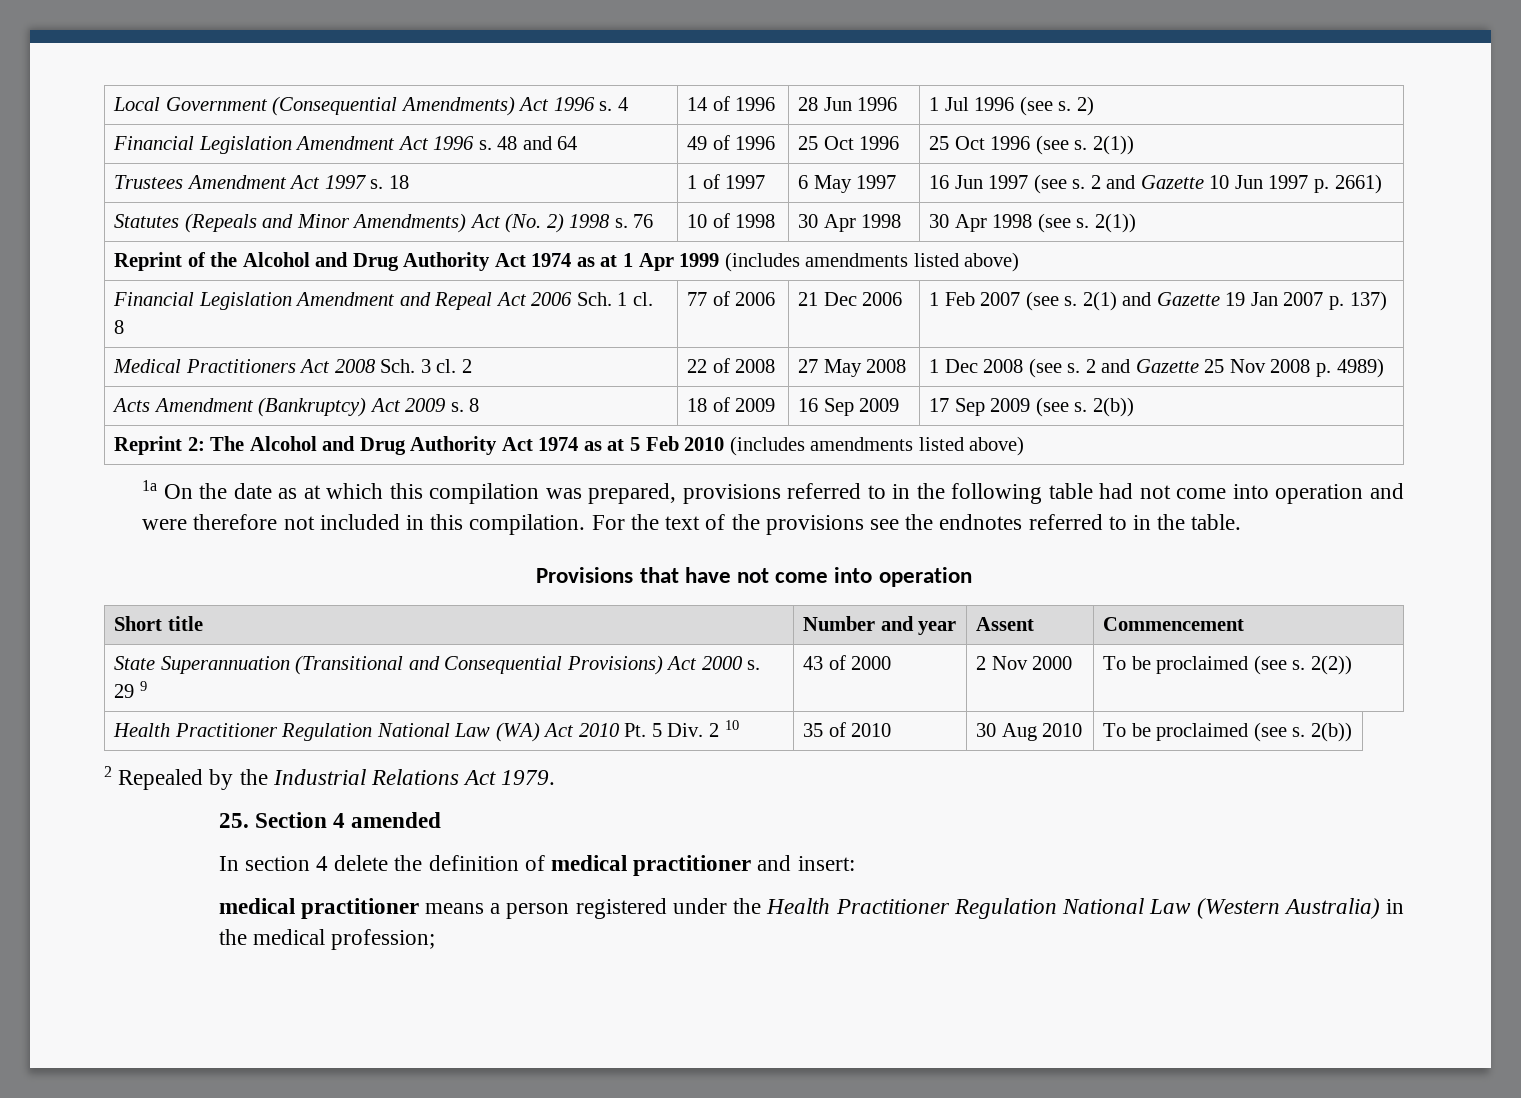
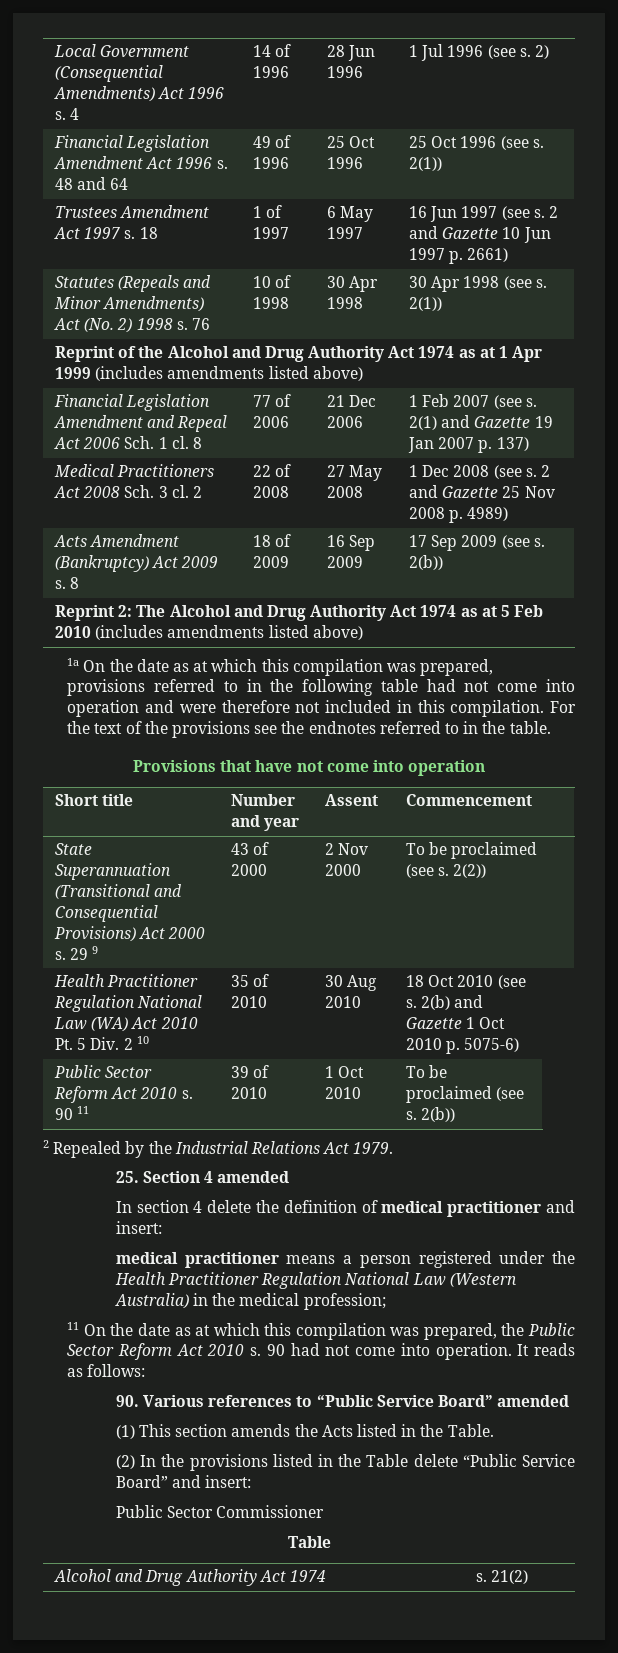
(1083, 730) none -> [405,975,526,989] [405,995,484,1010] [405,1017,506,1029] [405,1038,520,1054] [53,1065,153,1078] [53,1086,193,1103] [54,1106,90,1120] [230,1065,270,1078] [230,1087,267,1099] [324,1066,365,1078] [324,1087,361,1099] | 18 Oct 2010 (see s. 2(b) and Gazette 1 Oct 2010 p. 5075-6) // Public Sector Reform Act 2010 s. 90 11 | 39 of 2010 | 1 Oct 2010
(435, 939) none -> [67,1322,575,1340] [67,1343,575,1360] [67,1364,146,1377] [115,1395,570,1407] [115,1424,494,1439] [115,1454,575,1471] [115,1475,252,1488] [115,1505,325,1518] [287,1536,331,1548] [53,1569,326,1586] [475,1570,529,1584] // 11 On the date as at which this compilation was prepared, the Public Sector Reform Act 2010 s. 90 had not come into operation. It reads as follows: // 90. Various references to “Public Service Board” amended // (1) This section amends the Acts listed in the Table. // (2) In the provisions listed in the Table delete “Public Service Board” and insert: // Public Sector Commissioner // Table // Alcohol and Drug Authority Act 1974 | s. 21(2)

